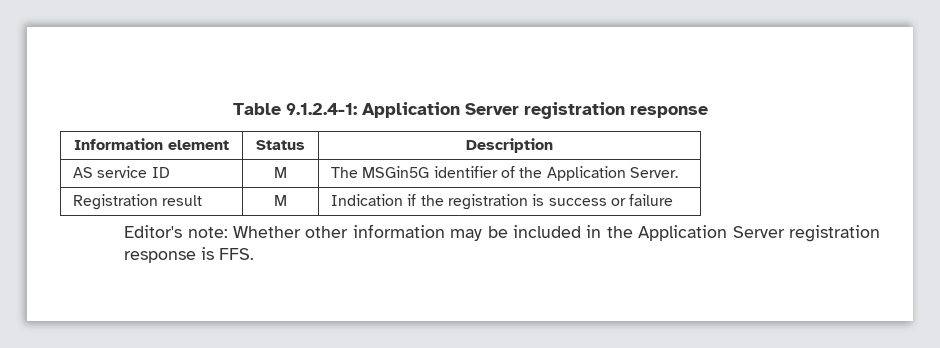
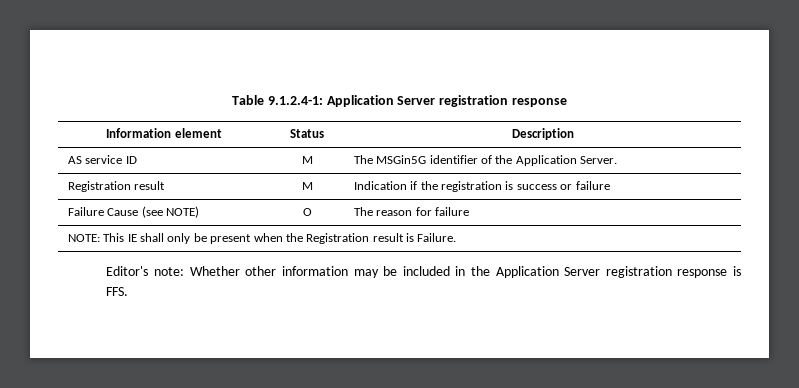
(674, 200) none -> [67,206,200,218] [302,208,312,216] [353,207,470,216] [67,233,457,244] // Failure Cause (see NOTE) | O | The reason for failure // NOTE: This IE shall only be present when the Registration result is Failure.

